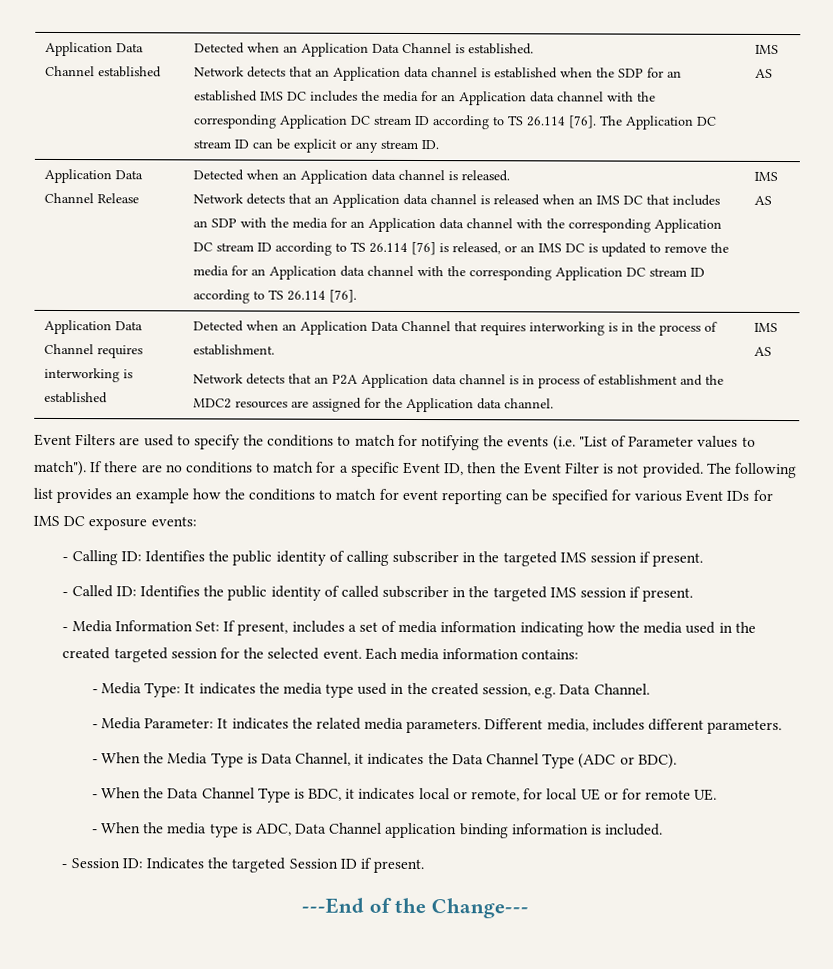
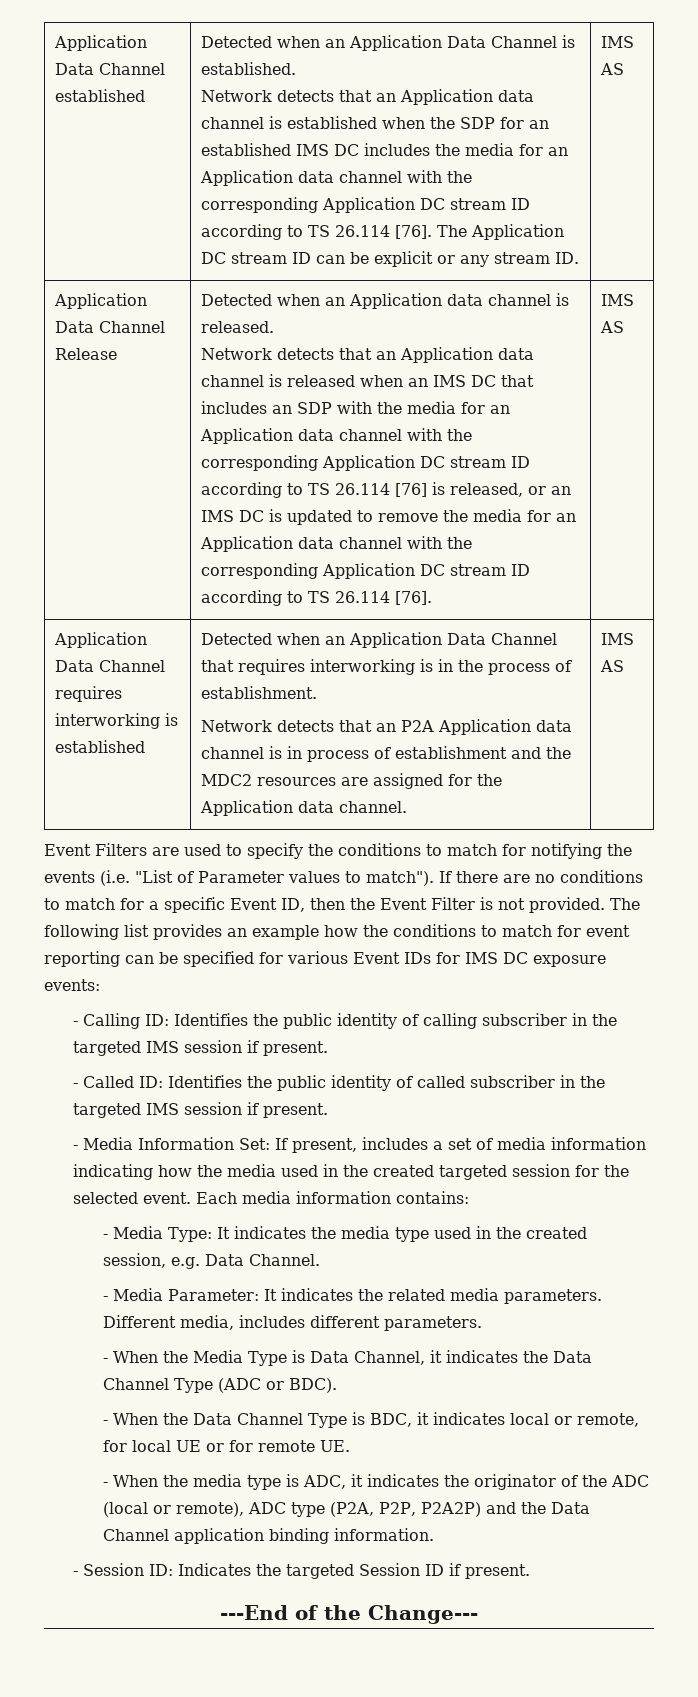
(292, 829) none -> [350,1474,649,1490] [102,1502,546,1517] it indicates the originator of the ADC (local or remote), ADC type (P2A, P2P, P2A2P) and the
[511,823,664,836] information is included. -> [333,1528,434,1541] information.

